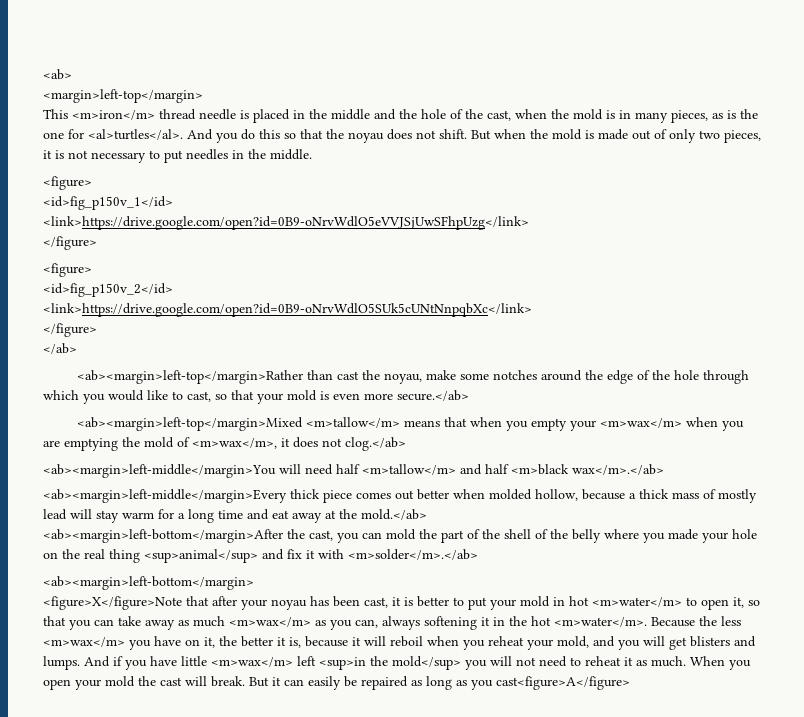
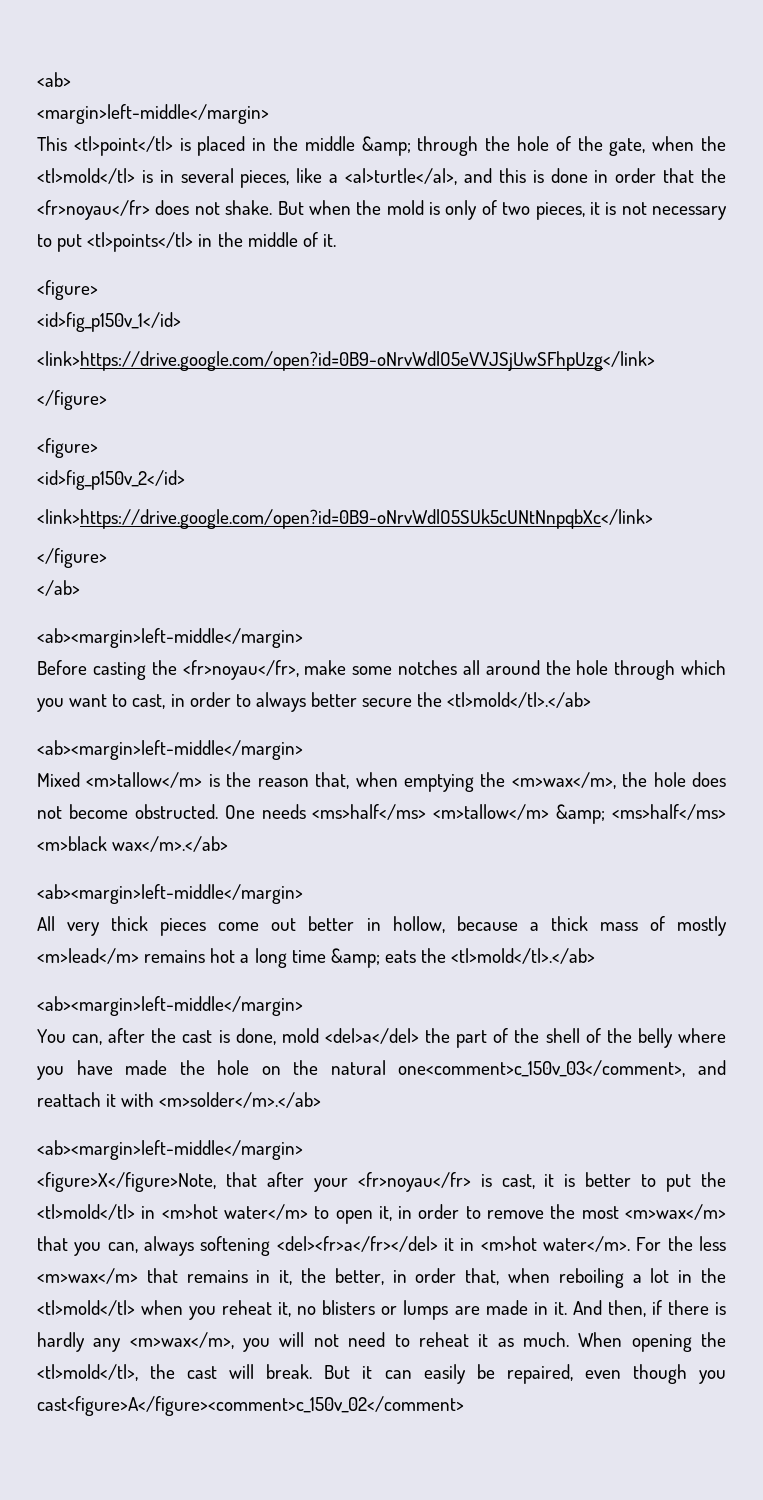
[43,89,203,103] <margin>left-top</margin> -> [37,104,269,124] <margin>left-middle</margin>
[72,109,236,120] <m>iron</m> thread needle -> [73,136,173,156] <tl>point</tl>
[374,109,396,120] and -> [361,136,479,156] &amp; through
[487,109,603,121] cast, when the mold -> [609,136,726,156] [37,168,135,184] gate, when the <tl>mold</tl>
[635,109,758,123] [43,129,296,143] many pieces, as is the one for <al>turtles</al>. And you do this so -> [180,168,657,188] several pieces, like a <al>turtle</al>, and this is done in order
[348,129,467,143] noyau does not shift. -> [37,200,273,220] <fr>noyau</fr> does not shake.
[598,129,696,143] made out of only -> [445,200,497,220] only of
[186,149,312,160] needles in the middle. -> [87,232,336,252] <tl>points</tl> in the middle of it.
[77,370,423,384] <ab><margin>left-top</margin>Rather than cast the noyau, -> [37,628,303,648] [37,660,299,680] <ab><margin>left-middle</margin> // Before casting the <fr>noyau</fr>,
(538, 375) none -> [462,660,480,675] all
[607,370,671,384] edge of the -> (571, 667) none
[108,390,469,404] [77,417,745,431] [43,437,406,451] [43,464,664,478] [43,489,532,503] would like to cast, so that your mold is even more secure.</ab> // <ab><margin>left-top</margin>Mixed <m>tallow</m> means that when you empty your <m>wax</m> when you are emptying the mold of <m>wax</m>, it does not clog.</ab> // <ab><margin>left-middle</margin>You will need half <m>tallow</m> and half <m>black wax</m>.</ab> // <ab><margin>left-middle</margin>Every thick piece comes out better when molded -> [69,692,592,712] [37,740,303,760] [37,772,726,792] [37,804,726,824] [37,836,229,852] [37,884,303,904] [37,916,381,936] want to cast, in order to always better secure the <tl>mold</tl>.</ab> // <ab><margin>left-middle</margin> // Mixed <m>tallow</m> is the reason that, when emptying the <m>wax</m>, the hole does not become obstructed. One needs <ms>half</ms> <m>tallow</m> &amp; <ms>half</ms> <m>black wax</m>.</ab> // <ab><margin>left-middle</margin> // All very thick pieces come out better in
[43,509,427,523] [43,529,416,543] lead will stay warm for a long time and eat away at the mold.</ab> // <ab><margin>left-bottom</margin>After the cast, you can mold -> [37,948,596,968] [37,996,303,1016] [37,1028,419,1045] <m>lead</m> remains hot a long time &amp; eats the <tl>mold</tl>.</ab> // <ab><margin>left-middle</margin> // You can, after the cast is done, mold <del>a</del>
[668,529,757,543] [43,549,302,563] made your hole on the real thing <sup>animal</sup> and fix -> [76,1060,726,1077] [37,1092,101,1107] have made the hole on the natural one<comment>c_150v_03</comment>, and reattach
[43,576,254,590] [43,596,182,610] <ab><margin>left-bottom</margin> // <figure>X</figure>Note -> [37,1140,303,1160] [37,1172,216,1192] <ab><margin>left-middle</margin> // <figure>X</figure>Note,
[271,596,360,610] noyau has been -> [357,1172,492,1192] <fr>noyau</fr> is
[490,596,760,610] [43,616,326,630] your mold in hot <m>water</m> to open it, so that you can take away as much <m>wax</m> as -> [700,1172,726,1187] [37,1204,726,1224] [37,1236,68,1251] the <tl>mold</tl> in <m>hot water</m> to open it, in order to remove the most <m>wax</m> that
(477, 623) none -> [276,1236,438,1252] <del><fr>a</fr></del>
[509,616,741,627] [43,636,756,650] [43,656,461,670] the hot <m>water</m>. Because the less <m>wax</m> you have on it, the better it is, because it will reboil when you reheat your mold, and you will get blisters and lumps. And if you have little <m>wax</m> left <sup>in the mold</sup> -> [480,1236,726,1252] [37,1268,726,1288] [37,1300,726,1320] [37,1332,234,1352] <m>hot water</m>. For the less <m>wax</m> that remains in it, the better, in order that, when reboiling a lot in the <tl>mold</tl> when you reheat it, no blisters or lumps are made in it. And then, if there is hardly any <m>wax</m>,
[729,660,751,670] [43,676,135,690] you open your mold -> [631,1332,726,1352] [37,1364,138,1381] opening the <tl>mold</tl>,
[361,676,630,690] repaired as long as you cast<figure>A</figure> -> [506,1364,727,1384] [37,1396,464,1416] repaired, even though you cast<figure>A</figure><comment>c_150v_02</comment>

